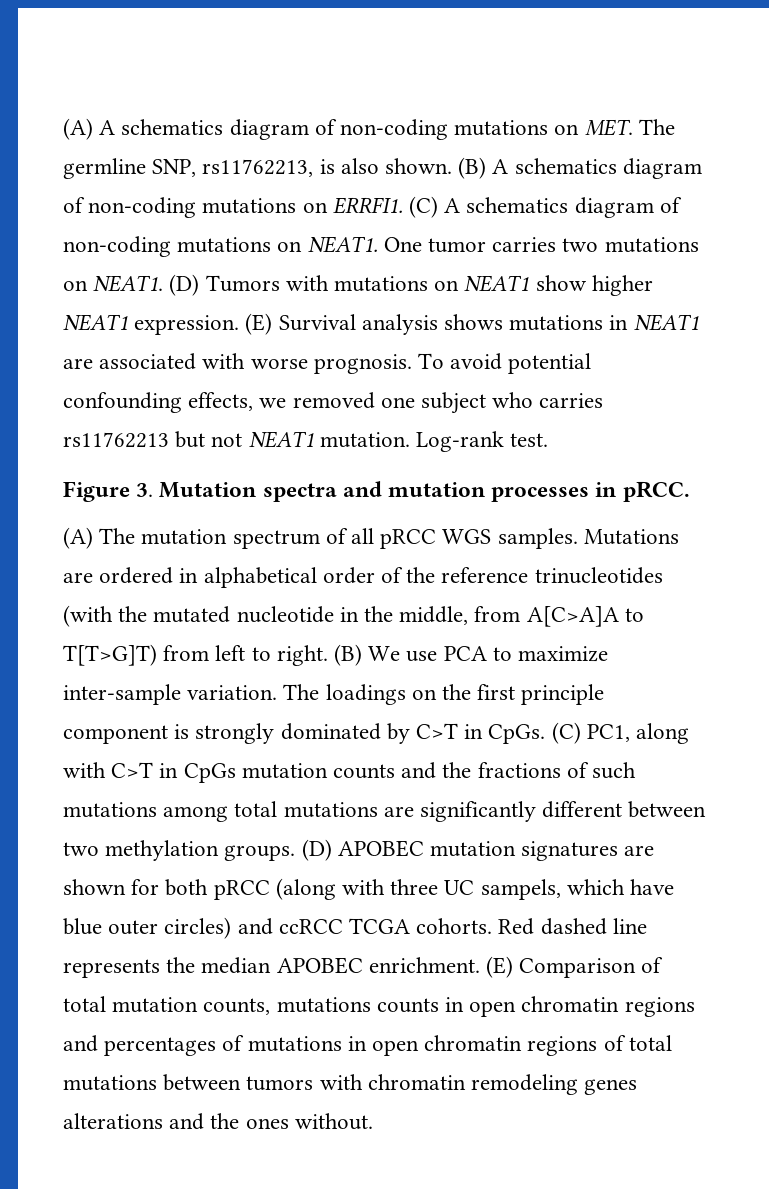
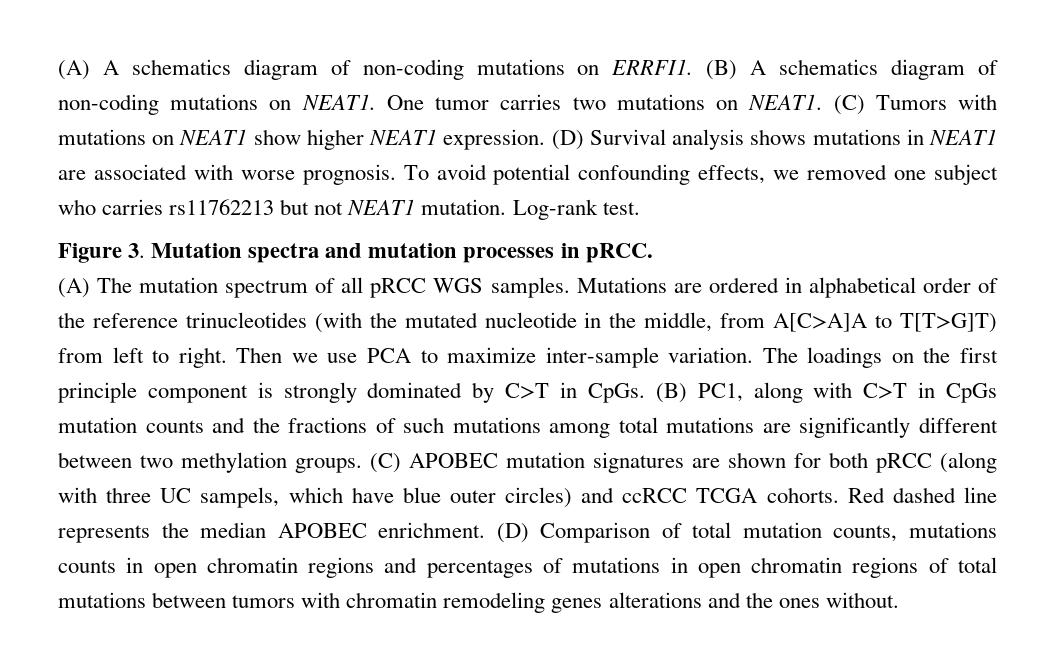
[584,119,675,136] [63,158,453,179] MET. The germline SNP, rs11762213, is also shown. -> [611,59,694,75] ERRFI1.
[332,196,682,218] [63,236,303,257] ERRFI1. (C) A schematics diagram of non-coding mutations on -> (292, 105) none
[169,274,200,296] (D) -> [833,95,865,115] (C)
[245,313,273,335] (E) -> [551,130,584,150] (D)
[334,644,401,666] (B) We -> [236,347,318,363] Then we
[551,722,581,744] (C) -> [655,383,687,403] (B)
[301,839,332,861] (D) -> [370,453,401,473] (C)
[486,956,514,978] (E) -> [496,523,529,543] (D)

